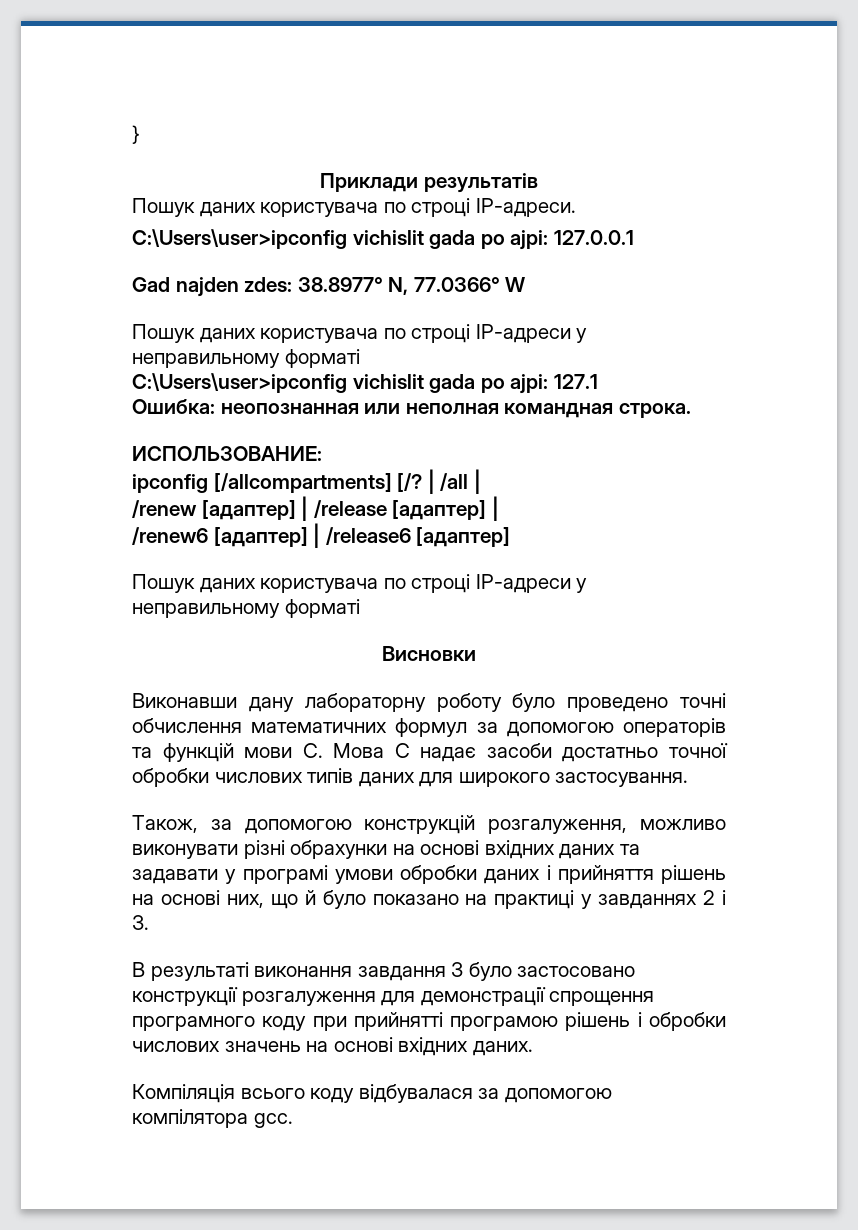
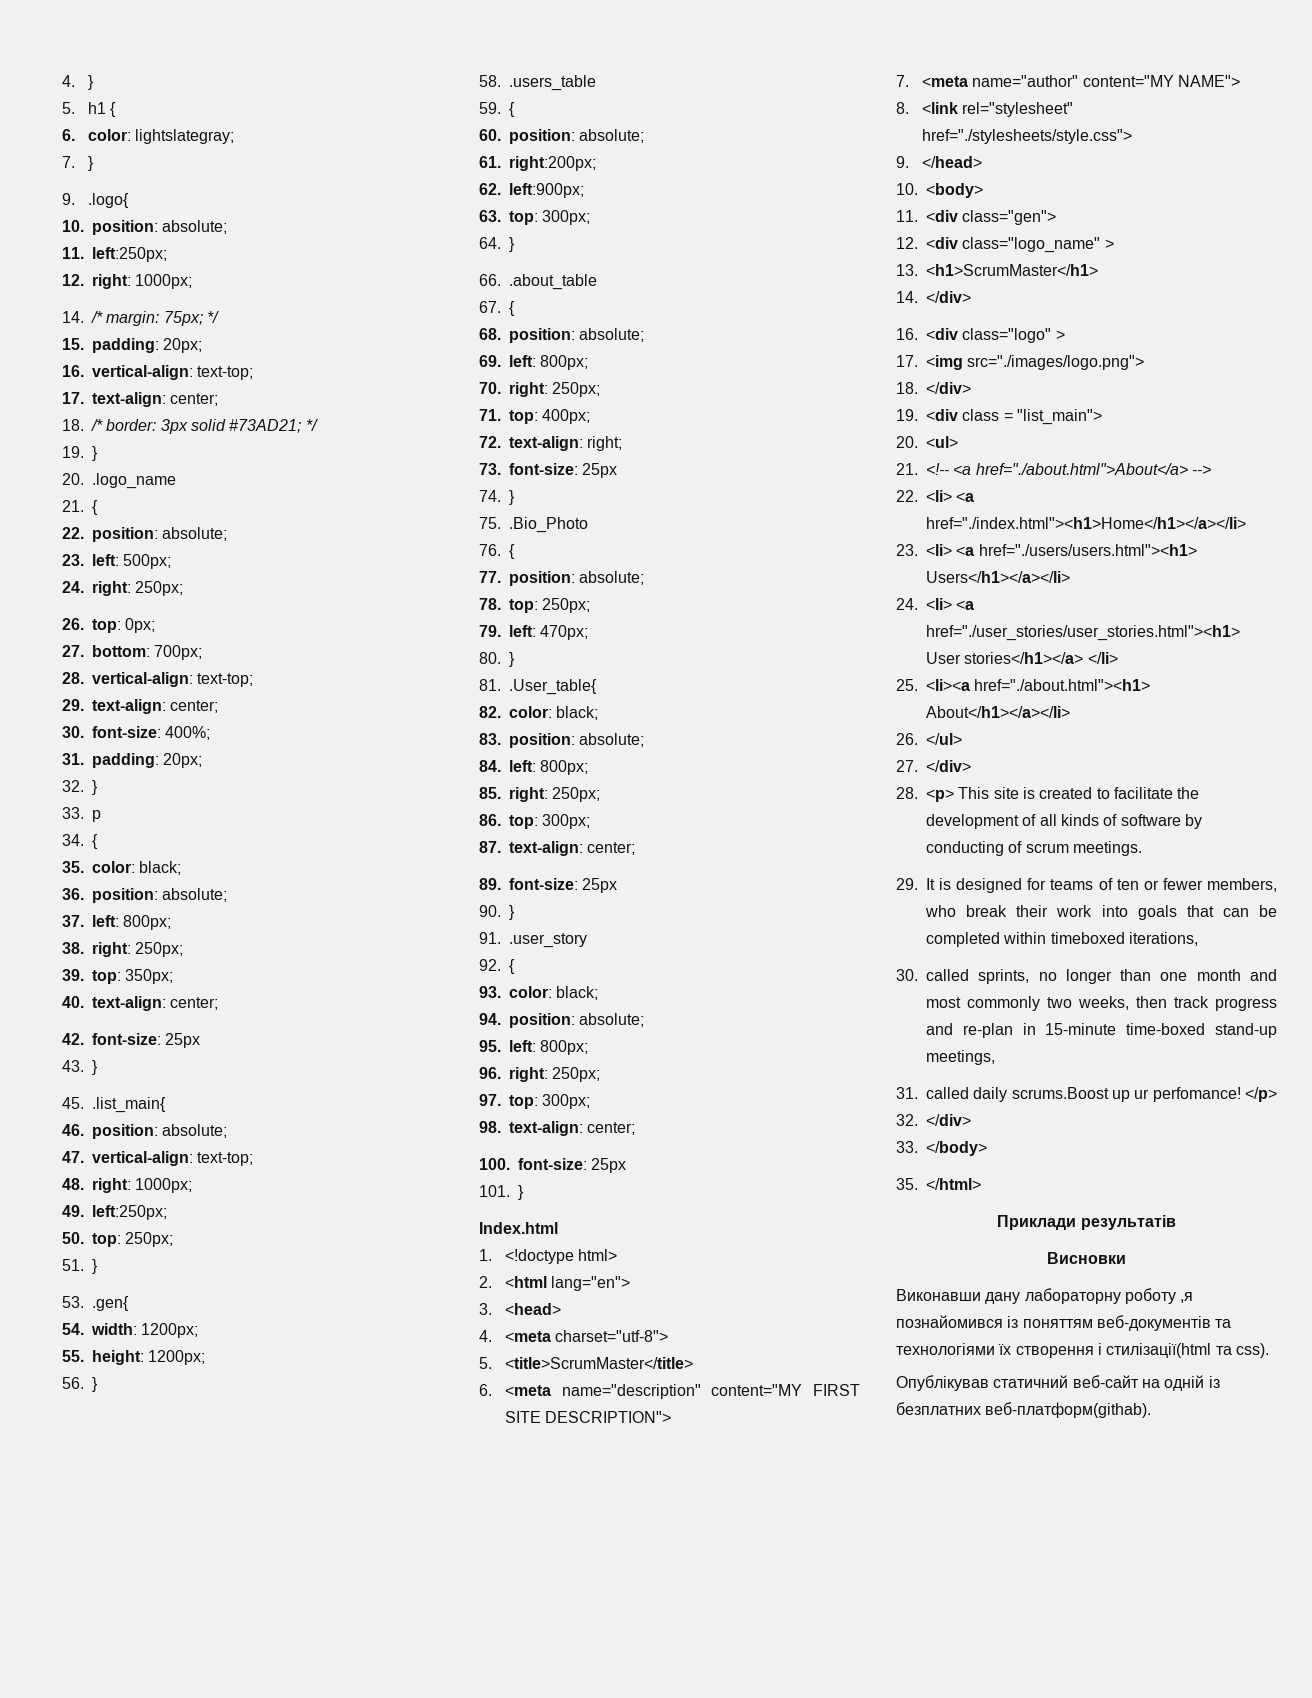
[132,125,140,144] [320,173,538,193] [132,198,576,217] [132,229,634,250] [132,277,526,297] [132,324,588,343] [132,349,360,368] [132,373,598,394] [132,399,691,418] [132,446,322,461] [132,469,481,494] [132,496,499,521] [132,523,511,548] [132,574,588,593] [132,599,360,618] } // Приклади результатів // Пошук даних користувача по строці IP-адреси. // C:\Users\user>ipconfig vichislit gada po ajpi: 127.0.0.1 // Gad najden zdes: 38.8977° N, 77.0366° W // Пошук даних користувача по строці IP-адреси у неправильному форматі // C:\Users\user>ipconfig vichislit gada po ajpi: 127.1 // Ошибка: неопознанная или неполная командная строка. // ИСПОЛЬЗОВАНИЕ: // ipconfig [/allcompartments] [/? | /all | // /renew [адаптер] | /release [адаптер] | // /renew6 [адаптер] | /release6 [адаптер] // Пошук даних користувача по строці IP-адреси у неправильному форматі -> [62,75,94,90] [62,102,117,117] [62,129,235,144] [62,156,94,171] [62,193,129,208] [62,220,228,235] [62,247,167,262] [62,274,193,289] [62,311,219,326] [62,338,203,353] [62,365,254,380] [62,392,219,407] [62,419,318,434] [62,446,98,461] [62,473,176,489] [62,500,98,515] [62,527,228,542] [62,554,172,569] [62,581,184,596] [62,618,156,633] [62,645,203,660] [62,672,254,687] [62,699,219,714] [62,726,211,740] [62,753,203,768] [62,780,98,795] [62,807,101,822] [62,834,98,849] [62,861,182,875] [62,888,228,903] [62,915,172,930] [62,942,184,957] [62,969,174,984] [62,996,219,1011] [62,1033,201,1048] [62,1060,98,1075] [62,1097,166,1113] [62,1124,228,1139] [62,1151,254,1166] [62,1178,193,1193] [62,1205,167,1220] [62,1232,174,1247] [62,1259,98,1274] [62,1296,129,1311] [62,1323,199,1338] [62,1350,206,1365] [62,1377,98,1392] [479,75,596,91] [479,102,515,117] [479,129,645,144] [479,156,596,171] [479,183,584,198] [479,210,591,225] [479,237,515,252] [479,274,597,290] [479,301,515,316] [479,328,645,343] [479,355,589,370] [479,382,601,397] [479,409,591,424] [479,436,623,451] [479,463,618,478] [479,490,515,505] [479,517,588,533] [479,544,515,559] [479,571,645,586] [479,598,591,613] [479,625,589,640] [479,652,515,667] [479,679,597,695] [479,706,599,720] [479,733,645,748] [479,760,589,775] [479,787,601,802] [479,814,591,829] [479,841,636,856] [479,878,618,893] [479,905,515,920] [479,932,587,948] [479,959,515,974] [479,986,599,1000] [479,1013,645,1028] [479,1040,589,1055] [479,1067,601,1082] [479,1094,591,1109] [479,1121,636,1136] [479,1158,627,1173] [479,1185,524,1200] [479,1222,558,1234] [479,1249,618,1264] [479,1276,631,1291] [479,1303,561,1315] [479,1330,669,1342] [479,1357,693,1369] [479,1384,860,1399] [504,1411,672,1423] [896,75,1240,87] [896,102,1074,117] [921,129,1132,144] [896,156,982,168] [896,183,983,198] [896,210,1057,225] [896,237,1114,253] [896,264,1098,276] [896,291,971,303] [896,328,1065,343] [896,355,1145,370] [896,382,971,394] [896,409,1102,425] [896,436,958,448] [896,463,1211,475] [896,490,975,502] [926,517,1246,529] [896,544,1197,556] [926,571,1070,583] [896,598,975,610] [926,625,1240,641] [926,652,1118,664] [896,679,1151,691] [926,706,1070,718] [896,733,962,745] [896,760,971,772] [896,787,1200,802] [926,814,1202,829] [926,841,1142,856] [896,878,1277,893] [925,905,1277,920] [926,932,1198,947] [896,969,1277,984] [926,996,1277,1011] [926,1023,1277,1038] [926,1050,995,1065] [896,1087,1277,1102] [896,1114,971,1126] [896,1141,987,1156] [896,1178,981,1190] [997,1215,1176,1230] 4. } // 5. h1 { // 6. color: lightslategray; // 7. } // 9. .logo{ // 10. position: absolute; // 11. left:250px; // 12. right: 1000px; // 14. /* margin: 75px; */ // 15. padding: 20px; // 16. vertical-align: text-top; // 17. text-align: center; // 18. /* border: 3px solid #73AD21; */ // 19. } // 20. .logo_name // 21. { // 22. position: absolute; // 23. left: 500px; // 24. right: 250px; // 26. top: 0px; // 27. bottom: 700px; // 28. vertical-align: text-top; // 29. text-align: center; // 30. font-size: 400%; // 31. padding: 20px; // 32. } // 33. p // 34. { // 35. color: black; // 36. position: absolute; // 37. left: 800px; // 38. right: 250px; // 39. top: 350px; // 40. text-align: center; // 42. font-size: 25px // 43. } // 45. .list_main{ // 46. position: absolute; // 47. vertical-align: text-top; // 48. right: 1000px; // 49. left:250px; // 50. top: 250px; // 51. } // 53. .gen{ // 54. width: 1200px; // 55. height: 1200px; // 56. } // 58. .users_table // 59. { // 60. position: absolute; // 61. right:200px; // 62. left:900px; // 63. top: 300px; // 64. } // 66. .about_table // 67. { // 68. position: absolute; // 69. left: 800px; // 70. right: 250px; // 71. top: 400px; // 72. text-align: right; // 73. font-size: 25px // 74. } // 75. .Bio_Photo // 76. { // 77. position: absolute; // 78. top: 250px; // 79. left: 470px; // 80. } // 81. .User_table{ // 82. color: black; // 83. position: absolute; // 84. left: 800px; // 85. right: 250px; // 86. top: 300px; // 87. text-align: center; // 89. font-size: 25px // 90. } // 91. .user_story // 92. { // 93. color: black; // 94. position: absolute; // 95. left: 800px; // 96. right: 250px; // 97. top: 300px; // 98. text-align: center; // 100. font-size: 25px // 101. } // Index.html // 1. <!doctype html> // 2. <html lang="en"> // 3. <head> // 4. <meta charset="utf-8"> // 5. <title>ScrumMaster</title> // 6. <meta name="description" content="MY FIRST SITE DESCRIPTION"> // 7. <meta name="author" content="MY NAME"> // 8. <link rel="stylesheet" href="./stylesheets/style.css"> // 9. </head> // 10. <body> // 11. <div class="gen"> // 12. <div class="logo_name" > // 13. <h1>ScrumMaster</h1> // 14. </div> // 16. <div class="logo" > // 17. <img src="./images/logo.png"> // 18. </div> // 19. <div class = "list_main"> // 20. <ul> // 21. <!-- <a href="./about.html">About</a> --> // 22. <li> <a href="./index.html"><h1>Home</h1></a></li> // 23. <li> <a href="./users/users.html"><h1> Users</h1></a></li> // 24. <li> <a href="./user_stories/user_stories.html"><h1> User stories</h1></a> </li> // 25. <li><a href="./about.html"><h1> About</h1></a></li> // 26. </ul> // 27. </div> // 28. <p> This site is created to facilitate the development of all kinds of software by conducting of scrum meetings. // 29. It is designed for teams of ten or fewer members, who break their work into goals that can be completed within timeboxed iterations, // 30. called sprints, no longer than one month and most commonly two weeks, then track progress and re-plan in 15-minute time-boxed stand-up meetings, // 31. called daily scrums.Boost up ur perfomance! </p> // 32. </div> // 33. </body> // 35. </html> // Приклади результатів
[512,693,726,712] [132,718,726,737] [132,743,728,762] [132,768,689,787] [132,815,726,834] [132,840,640,859] [132,865,726,884] [132,890,726,909] [132,915,149,930] [132,962,636,981] [132,987,655,1006] [132,1012,726,1031] [132,1037,533,1056] [132,1084,612,1103] [132,1109,293,1128] було проведено точні обчислення математичних формул за допомогою операторів та функцій мови С. Мова С надає засоби достатньо точної обробки числових типів даних для широкого застосування. // Також, за допомогою конструкцій розгалуження, можливо виконувати різні обрахунки на основі вхідних даних та задавати у програмі умови обробки даних і прийняття рішень на основі них, що й було показано на практиці у завданнях 2 і 3. // В результаті виконання завдання 3 було застосовано конструкції розгалуження для демонстрації спрощення програмного коду при прийнятті програмою рішень і обробки числових значень на основі вхідних даних. // Компіляція всього коду відбувалася за допомогою компілятора gcc. -> [1180,1292,1194,1303] [896,1315,1232,1331] [896,1343,1269,1358] [896,1375,1220,1391] [896,1402,1152,1418] ,я познайомився із поняттям веб-документів та технологіями їх створення і стилізації(html та css). // Опублікував статичний веб-сайт на одній із безплатних веб-платформ(githab).

